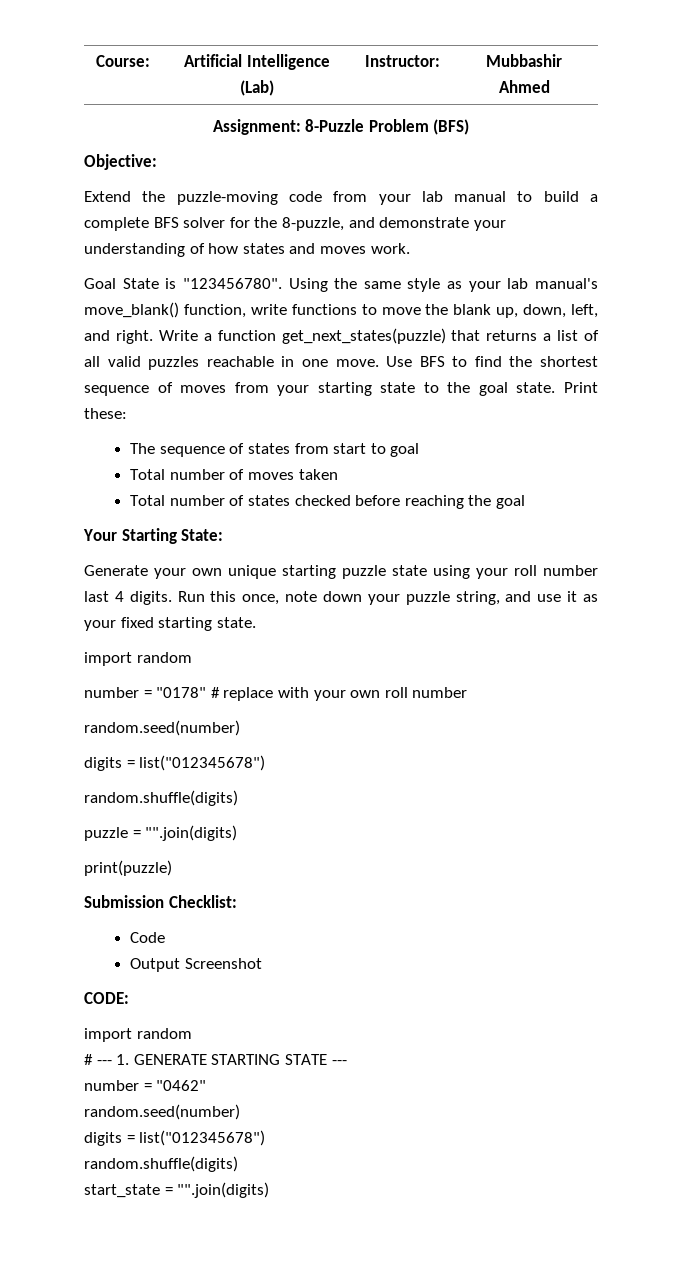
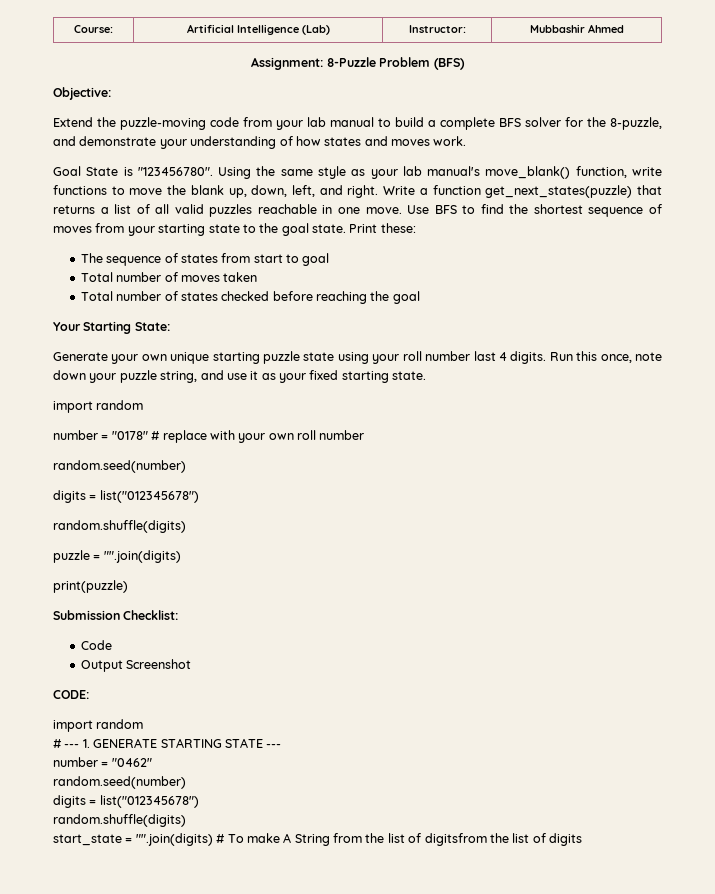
(270, 1190) none -> [216,833,582,846] # To make A String from the list of digitsfrom the list of digits

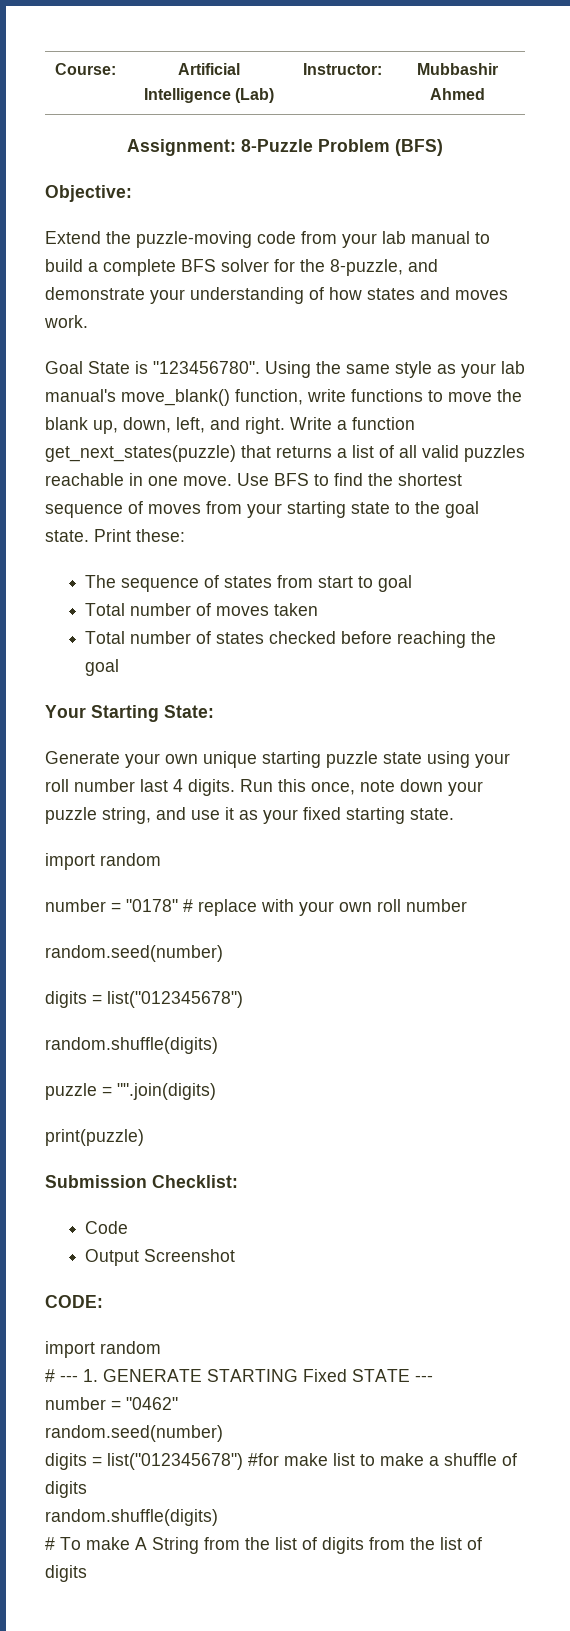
(222, 743) none -> [303,1369,347,1382] Fixed
[53,814,186,827] [53,833,213,846] // random.shuffle(digits) // start_state = "".join(digits) -> [248,1453,517,1466] [45,1481,87,1498] [45,1509,218,1526] #for make list to make a shuffle of digits // random.shuffle(digits) //
[424,833,487,846] digitsfrom -> [322,1537,405,1554] digits from

